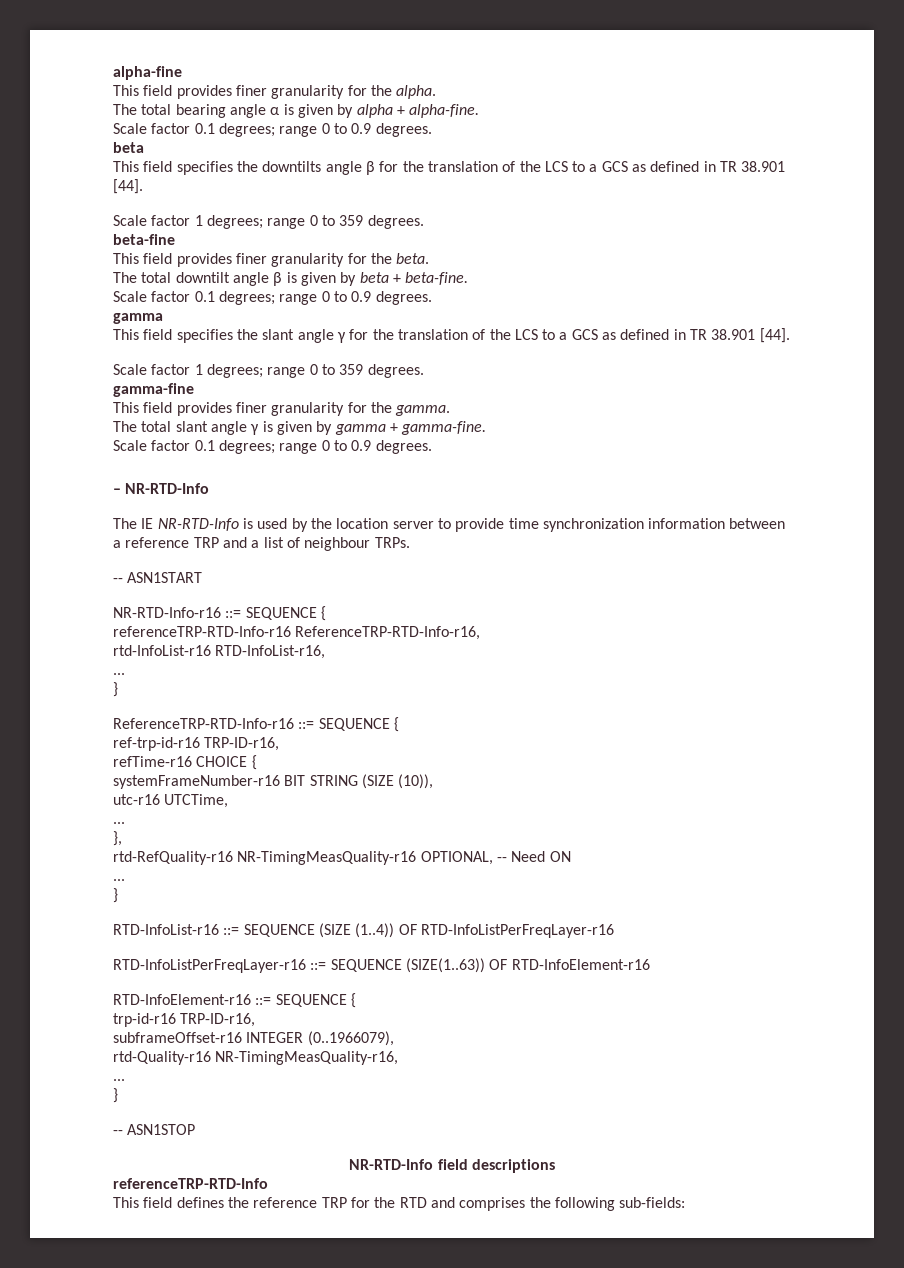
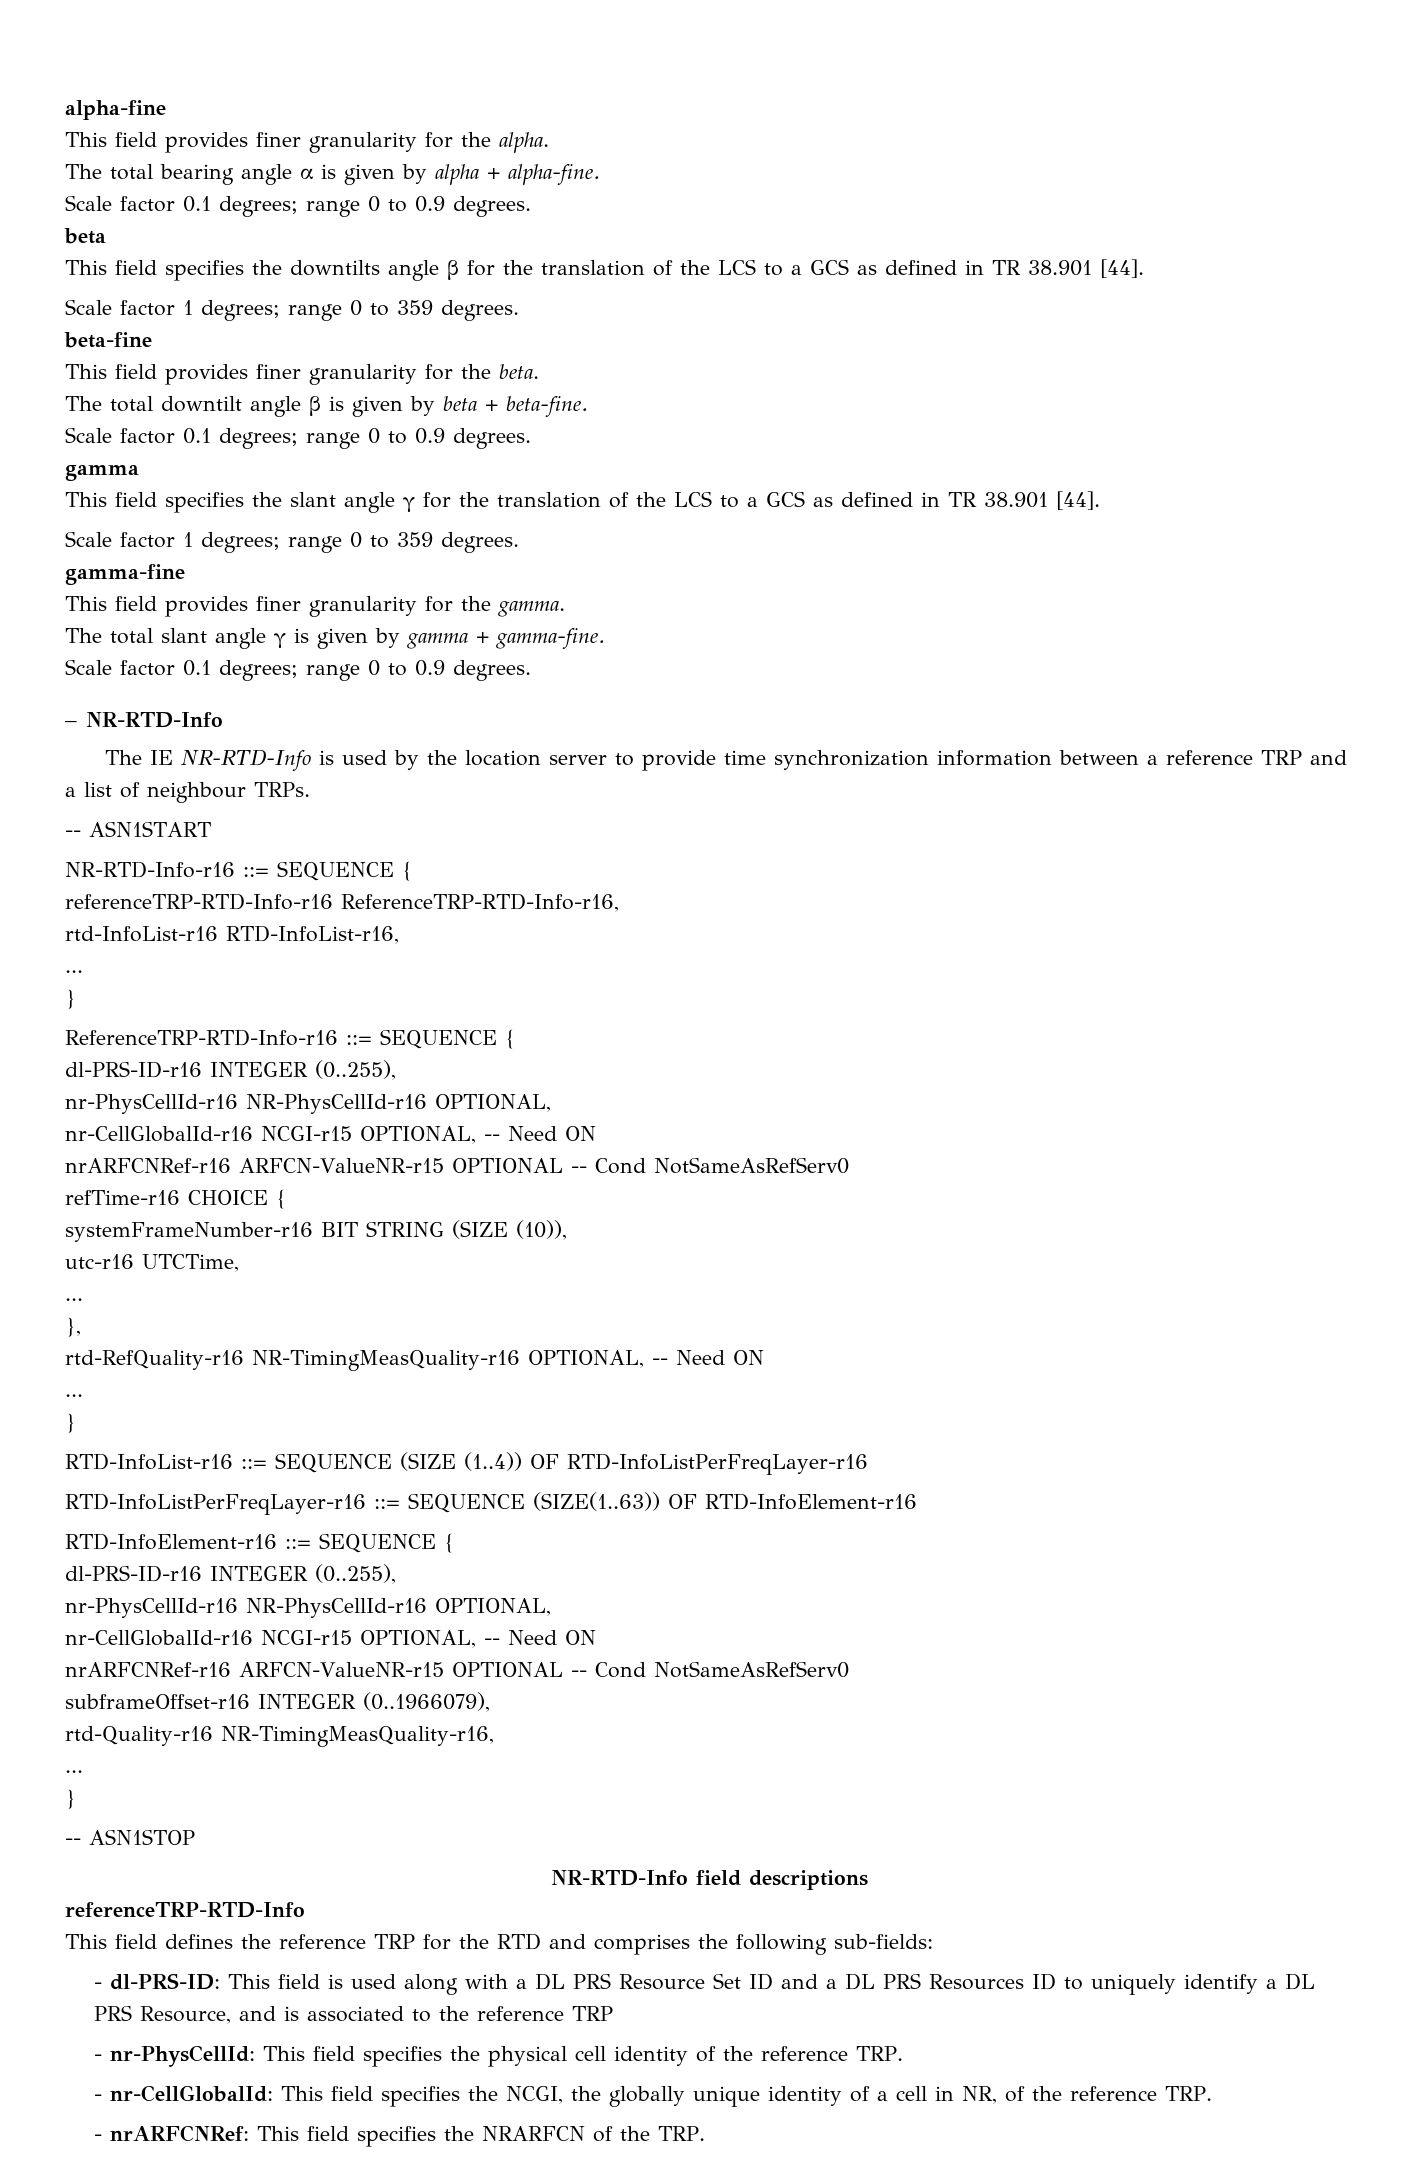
[113,737,280,751] ref-trp-id-r16 TRP-ID-r16, -> [65,1060,396,1080] [65,1094,551,1114] [65,1126,596,1144] [65,1157,849,1174] dl-PRS-ID-r16 INTEGER (0..255), // nr-PhysCellId-r16 NR-PhysCellId-r16 OPTIONAL, // nr-CellGlobalId-r16 NCGI-r15 OPTIONAL, -- Need ON // nrARFCNRef-r16 ARFCN-ValueNR-r15 OPTIONAL -- Cond NotSameAsRefServ0
[113,1013,256,1027] trp-id-r16 TRP-ID-r16, -> [65,1564,396,1584] [65,1598,551,1618] [65,1630,596,1648] [65,1661,849,1678] dl-PRS-ID-r16 INTEGER (0..255), // nr-PhysCellId-r16 NR-PhysCellId-r16 OPTIONAL, // nr-CellGlobalId-r16 NCGI-r15 OPTIONAL, -- Need ON // nrARFCNRef-r16 ARFCN-ValueNR-r15 OPTIONAL -- Cond NotSameAsRefServ0
(686, 1202) none -> [93,1973,1315,1995] [93,2005,613,2024] [93,2045,903,2067] [93,2085,1212,2107] [93,2125,705,2147] // - dl-PRS-ID: This field is used along with a DL PRS Resource Set ID and a DL PRS Resources ID to uniquely identify a DL PRS Resource, and is associated to the reference TRP // - nr-PhysCellId: This field specifies the physical cell identity of the reference TRP. // - nr-CellGlobalId: This field specifies the NCGI, the globally unique identity of a cell in NR, of the reference TRP. // - nrARFCNRef: This field specifies the NRARFCN of the TRP.

